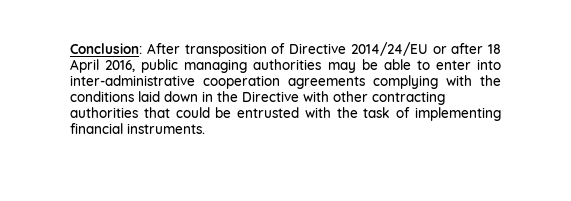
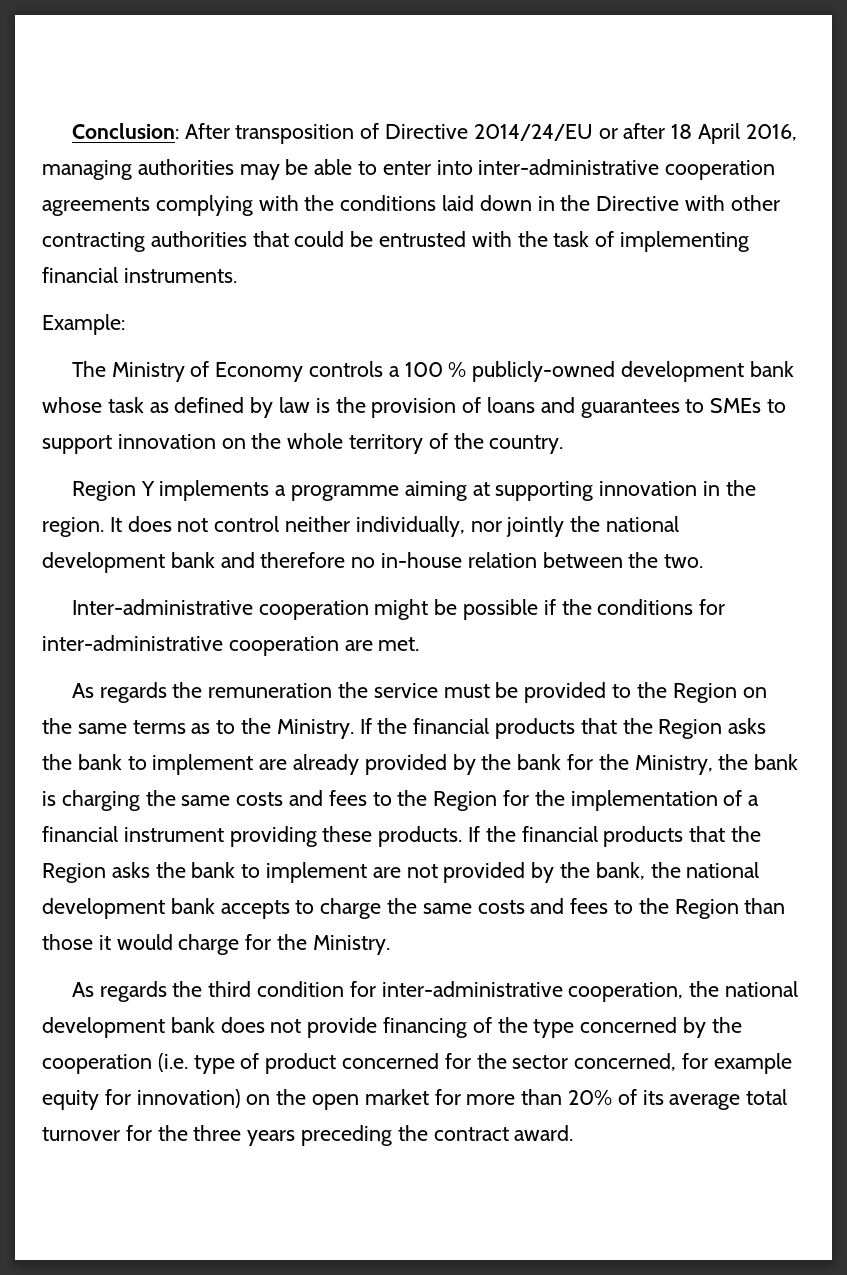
[141,59,179,73] public -> (797, 132) none
(205, 128) none -> [42,314,125,335] [71,361,794,382] [42,397,787,418] [42,433,564,454] [71,480,756,501] [42,516,680,537] [42,552,704,573] [71,599,726,620] [42,635,420,656] [71,682,767,703] [42,718,767,739] [42,754,799,775] [42,790,760,811] [42,826,762,847] [42,862,760,883] [42,898,786,919] [42,934,390,955] [71,981,799,1002] [42,1017,742,1038] [42,1053,792,1074] [42,1089,788,1110] [42,1125,574,1146] // Example: // The Ministry of Economy controls a 100 % publicly-owned development bank whose task as defined by law is the provision of loans and guarantees to SMEs to support innovation on the whole territory of the country. // Region Y implements a programme aiming at supporting innovation in the region. It does not control neither individually, nor jointly the national development bank and therefore no in-house relation between the two. // Inter-administrative cooperation might be possible if the conditions for inter-administrative cooperation are met. // As regards the remuneration the service must be provided to the Region on the same terms as to the Ministry. If the financial products that the Region asks the bank to implement are already provided by the bank for the Ministry, the bank is charging the same costs and fees to the Region for the implementation of a financial instrument providing these products. If the financial products that the Region asks the bank to implement are not provided by the bank, the national development bank accepts to charge the same costs and fees to the Region than those it would charge for the Ministry. // As regards the third condition for inter-administrative cooperation, the national development bank does not provide financing of the type concerned by the cooperation (i.e. type of product concerned for the sector concerned, for example equity for innovation) on the open market for more than 20% of its average total turnover for the three years preceding the contract award.

